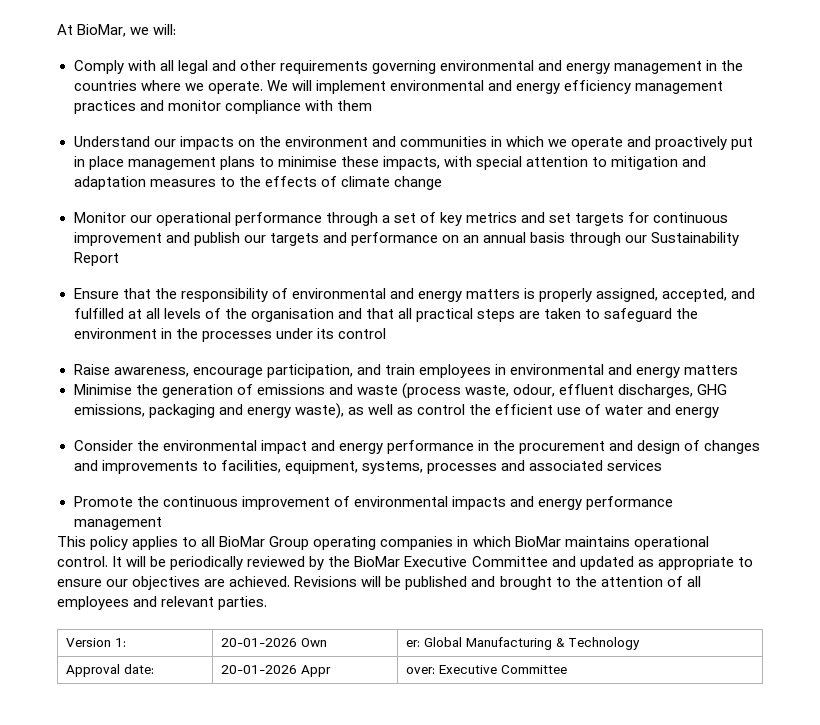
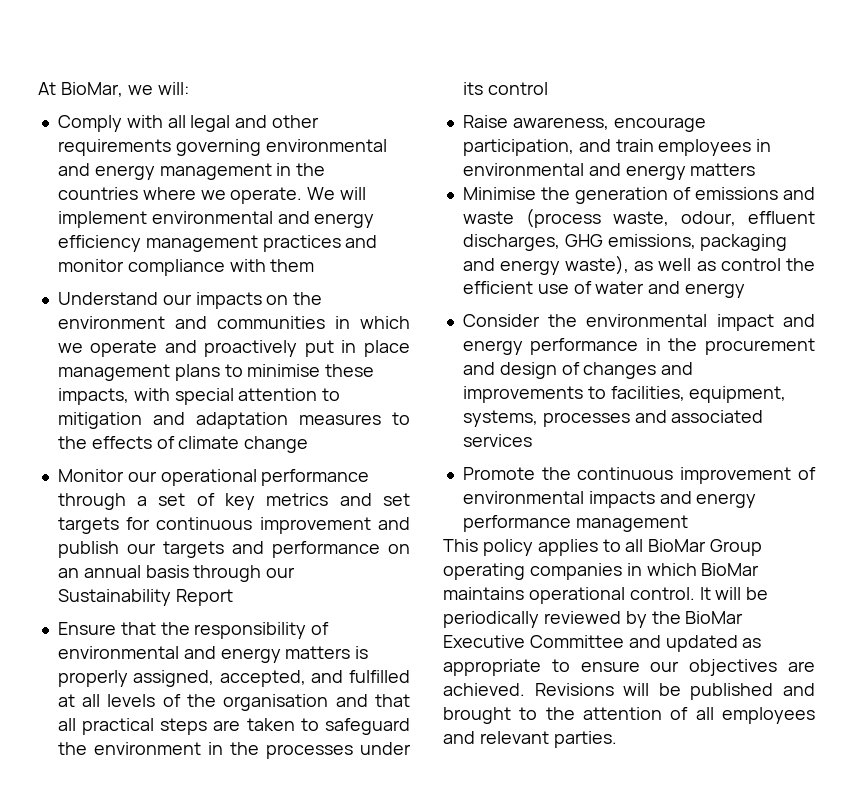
[66,638,127,647] [221,638,328,647] [406,637,641,650] [66,664,155,677] [221,665,332,677] [406,665,568,674] // Version 1: | 20-01-2026 Own | er: Global Manufacturing & Technology // Approval date: | 20-01-2026 Appr | over: Executive Committee -> (617, 739) none

